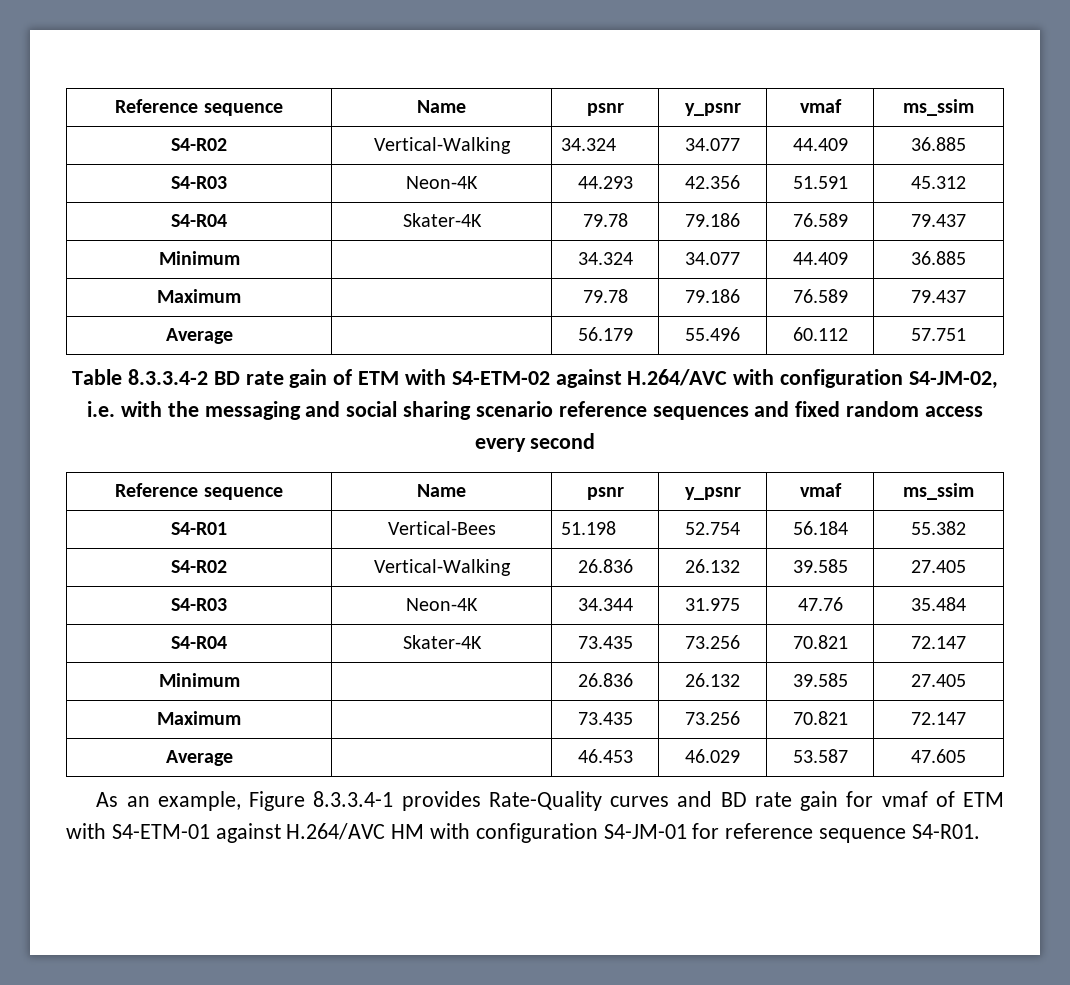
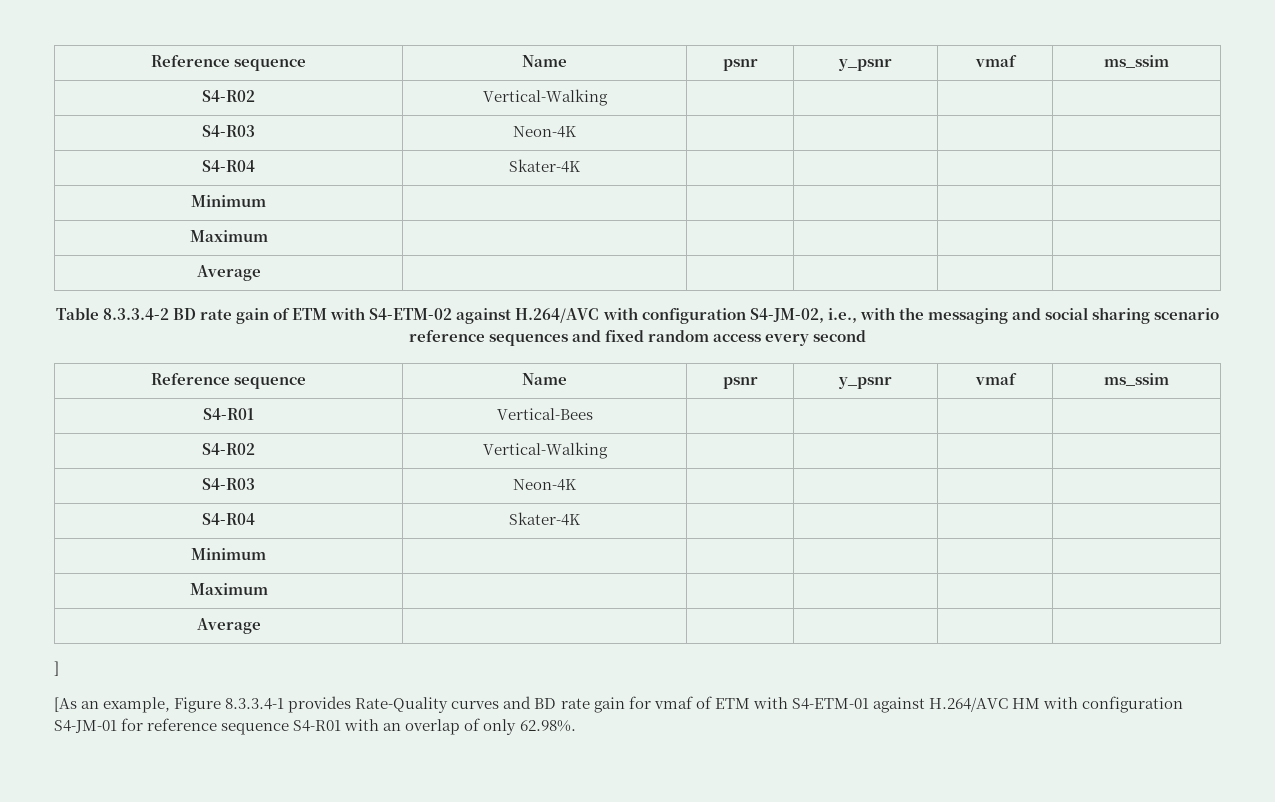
[561,138,617,151] [685,138,740,151] [792,138,848,151] [911,137,966,151] [171,176,227,189] [406,176,478,189] [577,176,633,189] [685,175,740,189] [792,176,848,189] [911,176,966,189] [171,214,227,227] [402,213,482,227] [582,213,628,227] [685,213,740,227] [792,213,848,227] [911,214,966,227] [158,251,240,265] [577,252,633,265] [685,252,740,265] [792,252,848,265] [911,251,966,265] [157,289,241,303] [582,289,628,303] [685,289,740,303] [792,289,848,303] [911,290,966,303] [165,328,233,344] [577,327,633,341] [685,327,740,341] [792,327,848,341] [911,328,966,341] 34.324 | 34.077 | 44.409 | 36.885 // S4-R03 | Neon-4K | 44.293 | 42.356 | 51.591 | 45.312 // S4-R04 | Skater-4K | 79.78 | 79.186 | 76.589 | 79.437 // Minimum | | 34.324 | 34.077 | 44.409 | 36.885 // Maximum | | 79.78 | 79.186 | 76.589 | 79.437 // Average | | 56.179 | 55.496 | 60.112 | 57.751 -> [202,125,255,137] [513,126,576,138] [202,160,255,172] [508,159,580,173] [191,195,266,207] [189,230,268,242] [196,265,261,281] | | | // S4-R03 | Neon-4K | | | | // S4-R04 | Skater-4K | | | | // Minimum | | | | | // Maximum | | | | | // Average | | | | |
[87,401,116,417] i.e. -> [827,308,857,323] i.e.,
[561,521,617,535] [685,522,740,535] [792,521,848,535] [911,521,966,535] [171,560,227,573] [373,559,511,576] [577,559,633,573] [685,559,740,573] [792,559,848,573] [911,560,966,573] [171,598,227,611] [406,598,478,611] [577,598,633,611] [685,598,740,611] [797,597,843,611] [911,597,966,611] [171,636,227,649] [402,635,482,649] [577,636,633,649] [685,635,740,649] [792,635,848,649] [911,636,966,649] [158,673,240,687] [577,673,633,687] [685,673,740,687] [792,673,848,687] [911,674,966,687] [157,711,241,725] [577,712,633,725] [685,711,740,725] [792,711,848,725] [911,712,966,725] [165,750,233,766] [577,749,633,763] [685,749,740,763] [792,749,848,763] [911,749,966,763] [96,792,119,807] 51.198 | 52.754 | 56.184 | 55.382 // S4-R02 | Vertical-Walking | 26.836 | 26.132 | 39.585 | 27.405 // S4-R03 | Neon-4K | 34.344 | 31.975 | 47.76 | 35.484 // S4-R04 | Skater-4K | 73.435 | 73.256 | 70.821 | 72.147 // Minimum | | 26.836 | 26.132 | 39.585 | 27.405 // Maximum | | 73.435 | 73.256 | 70.821 | 72.147 // Average | | 46.453 | 46.029 | 53.587 | 47.605 // As -> [202,443,255,455] [482,442,608,459] [202,478,255,490] [513,479,576,491] [202,513,255,525] [508,512,580,526] [191,548,266,560] [189,583,268,595] [196,618,261,634] [54,661,59,676] [54,697,77,712] | | | // S4-R02 | Vertical-Walking | | | | // S4-R03 | Neon-4K | | | | // S4-R04 | Skater-4K | | | | // Minimum | | | | | // Maximum | | | | | // Average | | | | | // ] // [As
[911,824,980,839] S4-R01. -> [293,718,576,735] S4-R01 with an overlap of only 62.98%.

